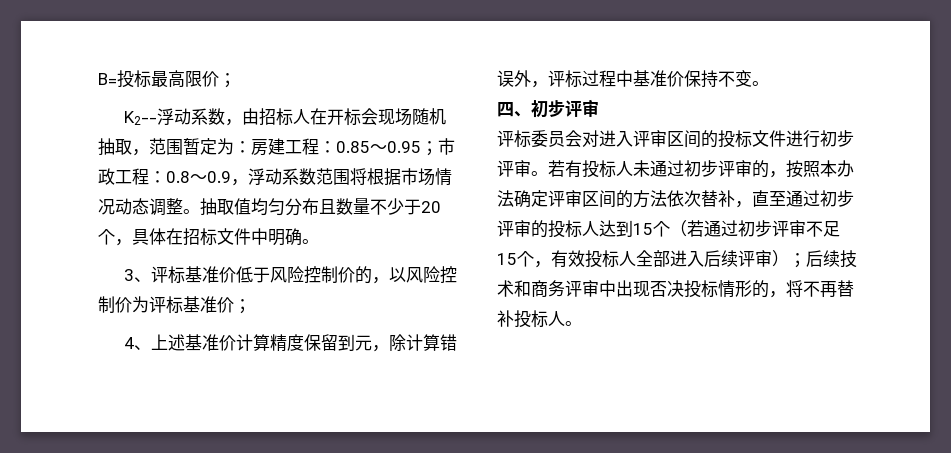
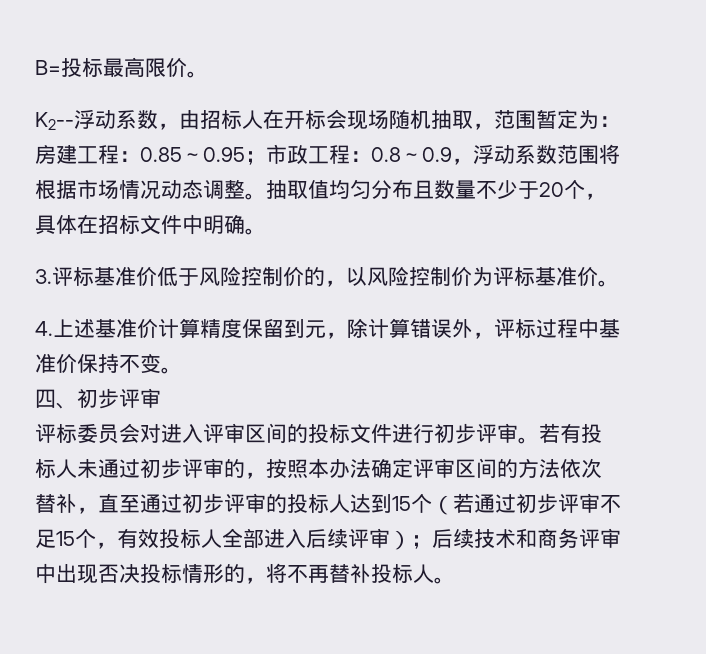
[219,73,236,88] ； -> [187,71,208,78] 。
[123,269,151,282] 3、 -> [35,269,52,284] 3.
[234,299,251,314] [123,337,151,350] ； // 4、 -> [598,280,619,287] [35,321,53,336] 。 // 4.

